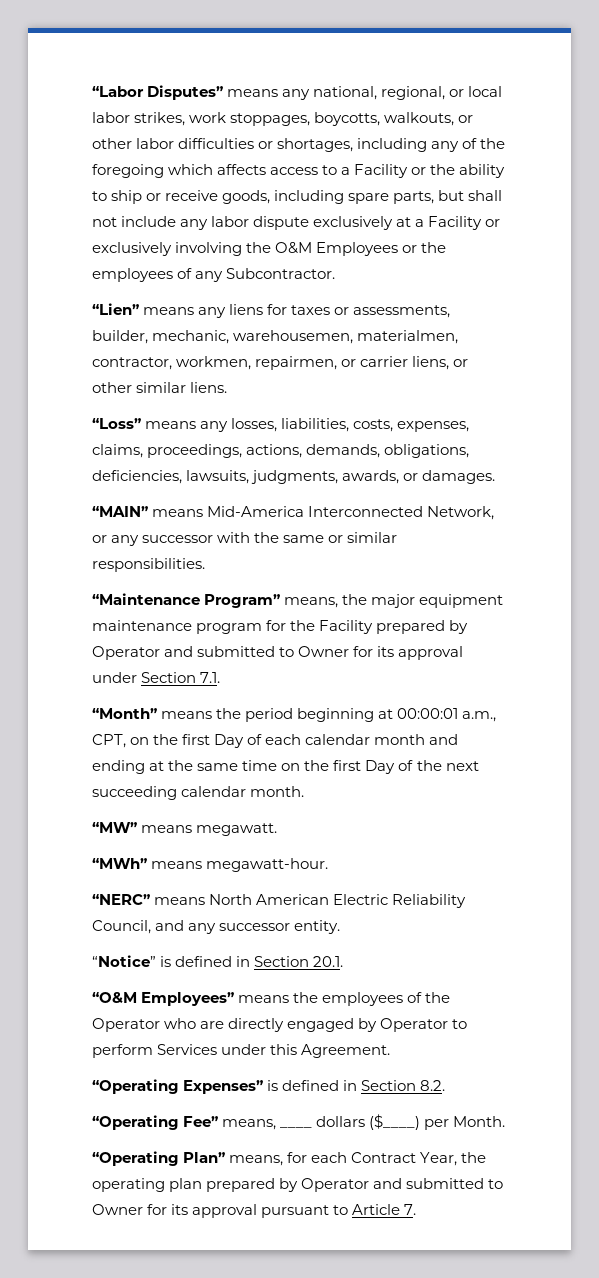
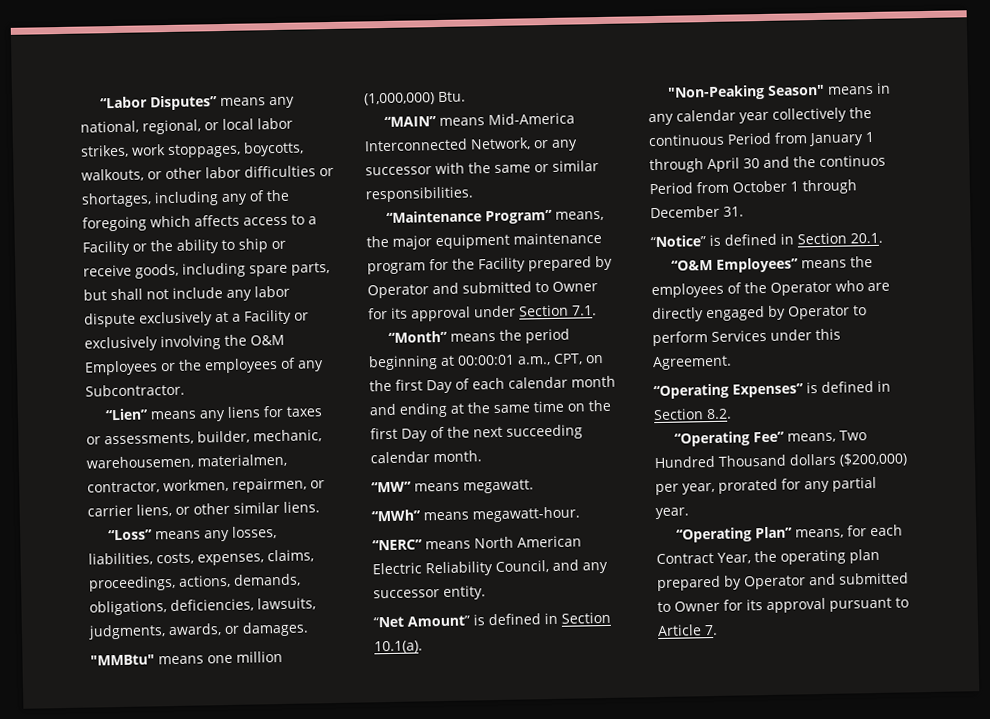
(496, 477) none -> [90,650,283,666] [364,91,466,106] // "MMBtu" means one million (1,000,000) Btu.
(341, 927) none -> [373,611,611,628] [374,640,423,654] [667,82,892,101] [648,106,872,126] [648,131,875,147] [649,154,886,174] [649,179,857,195] [650,205,744,219] // “Net Amount” is defined in Section 10.1(a). // "Non-Peaking Season" means in any calendar year collectively the continuous Period from January 1 through April 30 and the continuos Period from October 1 through December 31.
[280,1127,313,1128] [316,1114,506,1130] ____ dollars ($____) per Month. -> [839,430,868,441] [654,452,908,469] [655,476,877,496] [655,507,689,520] Two Hundred Thousand dollars ($200,000) per year, prorated for any partial year.

